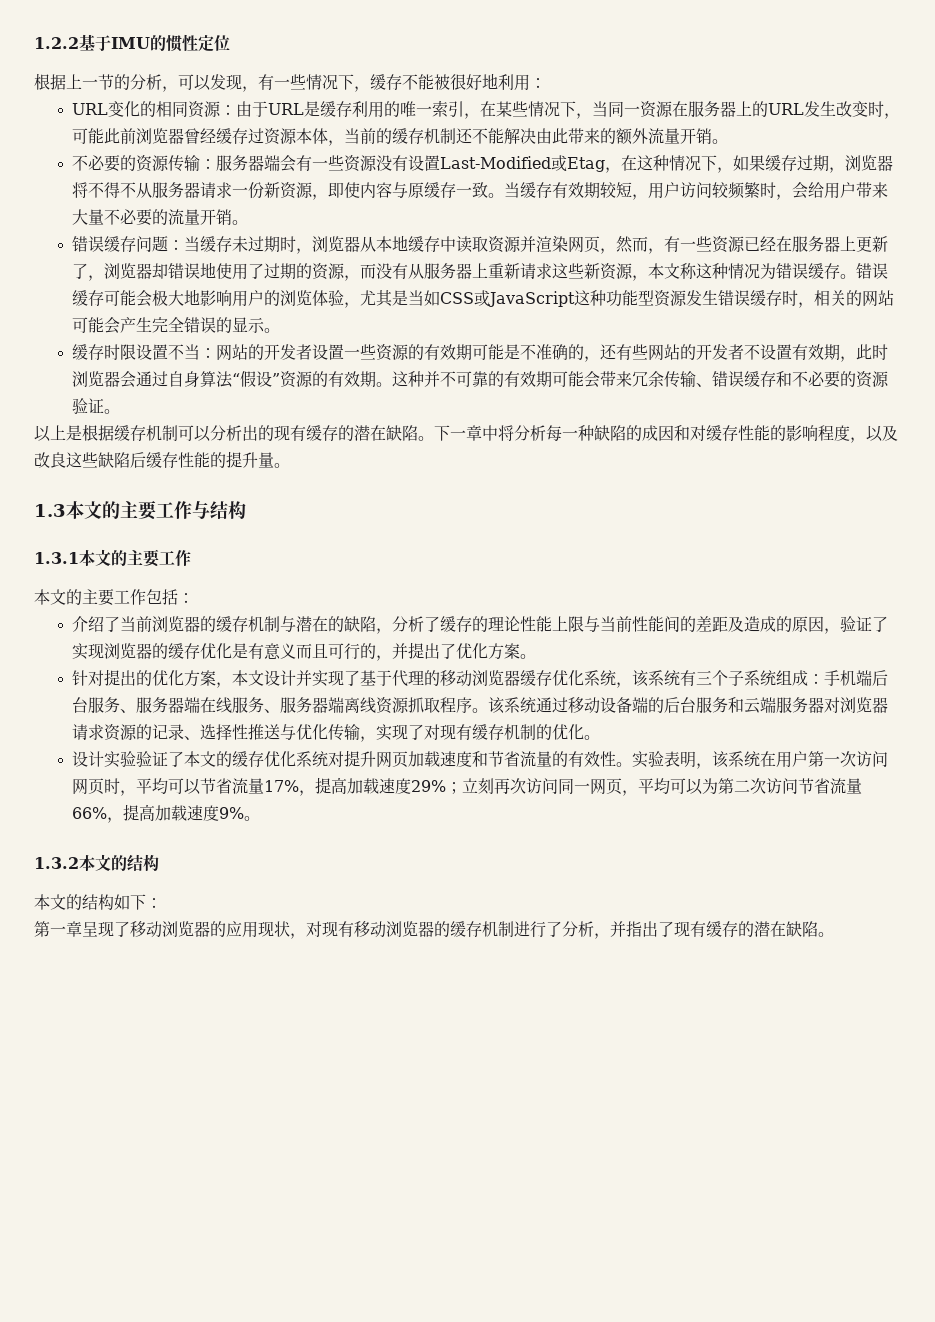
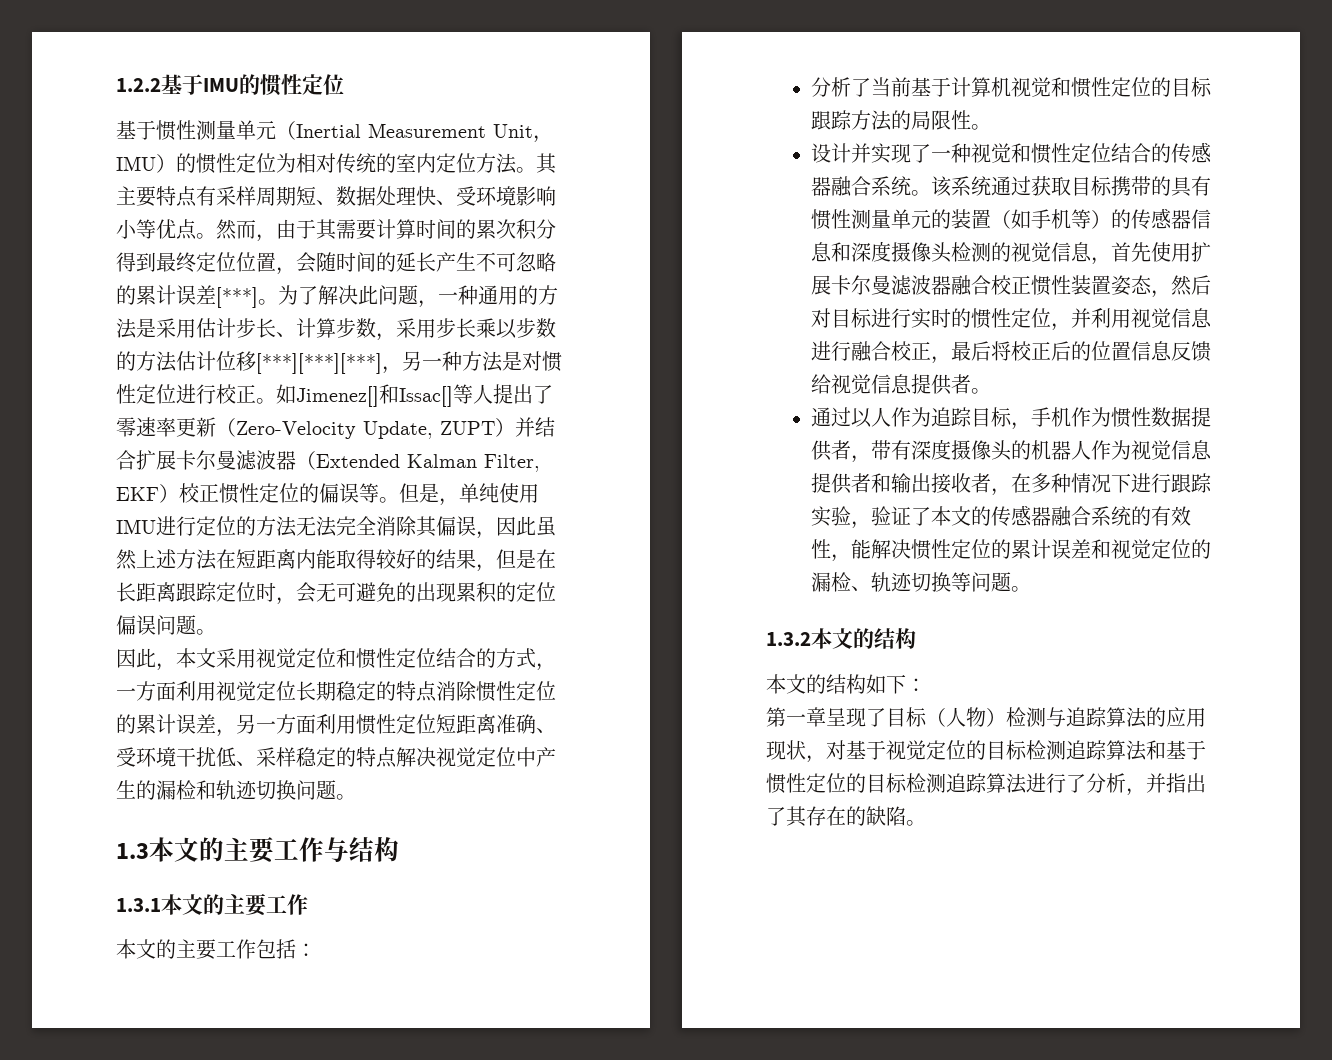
[34,73,546,92] [72,100,901,119] [72,128,729,146] [72,155,894,173] [72,182,889,200] [72,209,249,226] [72,235,889,254] [72,262,889,281] [72,289,895,308] [72,317,281,334] [72,344,889,362] [72,371,890,388] [72,398,121,414] [34,424,898,443] [34,451,274,468] 根据上一节的分析，可以发现，有一些情况下，缓存不能被很好地利用： // URL变化的相同资源：由于URL是缓存利用的唯一索引，在某些情况下，当同一资源在服务器上的URL发生改变时，可能此前浏览器曾经缓存过资源本体，当前的缓存机制还不能解决由此带来的额外流量开销。 // 不必要的资源传输：服务器端会有一些资源没有设置Last-Modified或Etag，在这种情况下，如果缓存过期，浏览器将不得不从服务器请求一份新资源，即使内容与原缓存一致。当缓存有效期较短，用户访问较频繁时，会给用户带来大量不必要的流量开销。 // 错误缓存问题：当缓存未过期时，浏览器从本地缓存中读取资源并渲染网页，然而，有一些资源已经在服务器上更新了，浏览器却错误地使用了过期的资源，而没有从服务器上重新请求这些新资源，本文称这种情况为错误缓存。错误缓存可能会极大地影响用户的浏览体验，尤其是当如CSS或JavaScript这种功能型资源发生错误缓存时，相关的网站可能会产生完全错误的显示。 // 缓存时限设置不当：网站的开发者设置一些资源的有效期可能是不准确的，还有些网站的开发者不设置有效期，此时浏览器会通过自身算法“假设”资源的有效期。这种并不可靠的有效期可能会带来冗余传输、错误缓存和不必要的资源验证。 // 以上是根据缓存机制可以分析出的现有缓存的潜在缺陷。下一章中将分析每一种缺陷的成因和对缓存性能的影响程度，以及改良这些缺陷后缓存性能的提升量 -> [116,120,553,143] [116,153,557,174] [116,186,556,207] [116,219,556,242] [116,252,556,275] [116,285,558,308] [116,318,556,341] [116,351,562,374] [116,384,553,407] [116,417,555,439] [116,450,540,472] [116,483,539,506] [116,516,556,539] [116,549,556,572] [116,582,556,605] [116,615,216,635] [116,648,556,671] [116,681,556,702] [116,714,556,737] [116,747,556,768] [116,780,336,800] 基于惯性测量单元（Inertial Measurement Unit，IMU）的惯性定位为相对传统的室内定位方法。其主要特点有采样周期短、数据处理快、受环境影响小等优点。然而，由于其需要计算时间的累次积分得到最终定位位置，会随时间的延长产生不可忽略的累计误差[***]。为了解决此问题，一种通用的方法是采用估计步长、计算步数，采用步长乘以步数的方法估计位移[***][***][***]，另一种方法是对惯性定位进行校正。如Jimenez[]和Issac[]等人提出了零速率更新（Zero-Velocity Update, ZUPT）并结合扩展卡尔曼滤波器（Extended Kalman Filter, EKF）校正惯性定位的偏误等。但是，单纯使用IMU进行定位的方法无法完全消除其偏误，因此虽然上述方法在短距离内能取得较好的结果，但是在长距离跟踪定位时，会无可避免的出现累积的定位偏误问题。 // 因此，本文采用视觉定位和惯性定位结合的方式，一方面利用视觉定位长期稳定的特点消除惯性定位的累计误差，另一方面利用惯性定位短距离准确、受环境干扰低、采样稳定的特点解决视觉定位中产生的漏检和轨迹切换问题
[72,616,889,634] [72,642,537,661] [72,669,889,688] [72,697,889,714] [72,724,601,742] [72,750,889,769] [72,777,863,796] [72,804,245,823] 介绍了当前浏览器的缓存机制与潜在的缺陷，分析了缓存的理论性能上限与当前性能间的差距及造成的原因，验证了实现浏览器的缓存优化是有意义而且可行的，并提出了优化方案。 // 针对提出的优化方案，本文设计并实现了基于代理的移动浏览器缓存优化系统，该系统有三个子系统组成：手机端后台服务、服务器端在线服务、服务器端离线资源抓取程序。该系统通过移动设备端的后台服务和云端服务器对浏览器请求资源的记录、选择性推送与优化传输，实现了对现有缓存机制的优化。 // 设计实验验证了本文的缓存优化系统对提升网页加载速度和节省流量的有效性。实验表明，该系统在用户第一次访问网页时，平均可以节省流量17%，提高加载速度29%；立刻再次访问同一网页，平均可以为第二次访问节省流量66%，提高加载速度9% -> [810,77,1212,98] [810,110,991,131] [810,142,1212,164] [810,176,1211,197] [810,208,1211,230] [810,241,1211,265] [810,275,1211,298] [810,308,1212,331] [810,341,1211,364] [810,374,991,395] [810,407,1211,430] [810,439,1212,463] [810,473,1212,496] [810,505,1191,529] [810,539,1211,562] [810,572,1011,592] 分析了当前基于计算机视觉和惯性定位的目标跟踪方法的局限性。 // 设计并实现了一种视觉和惯性定位结合的传感器融合系统。该系统通过获取目标携带的具有惯性测量单元的装置（如手机等）的传感器信息和深度摄像头检测的视觉信息，首先使用扩展卡尔曼滤波器融合校正惯性装置姿态，然后对目标进行实时的惯性定位，并利用视觉信息进行融合校正，最后将校正后的位置信息反馈给视觉信息提供者。 // 通过以人作为追踪目标，手机作为惯性数据提供者，带有深度摄像头的机器人作为视觉信息提供者和输出接收者，在多种情况下进行跟踪实验，验证了本文的传感器融合系统的有效性，能解决惯性定位的累计误差和视觉定位的漏检、轨迹切换等问题
[130,921,514,939] 移动浏览器的应用现状，对现有移动浏览器的缓存机制 -> [886,707,1206,728] [766,740,1206,763] [766,773,1027,794] 目标（人物）检测与追踪算法的应用现状，对基于视觉定位的目标检测追踪算法和基于惯性定位的目标检测追踪算法
[674,921,786,937] 现有缓存的潜在 -> [786,806,866,827] 其存在的

